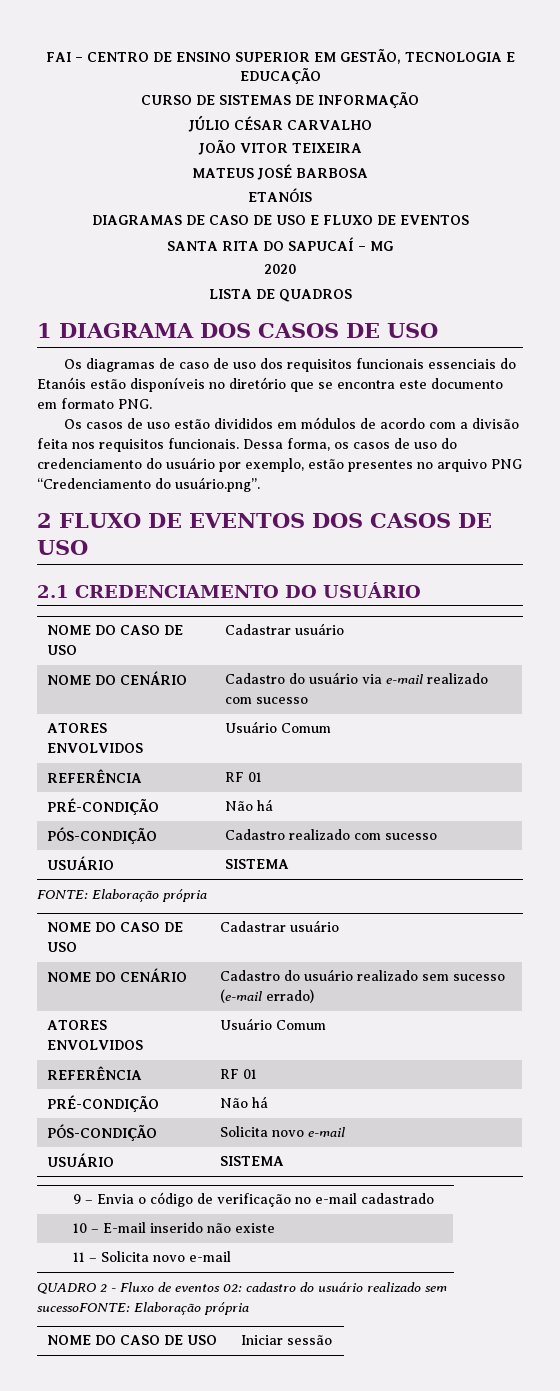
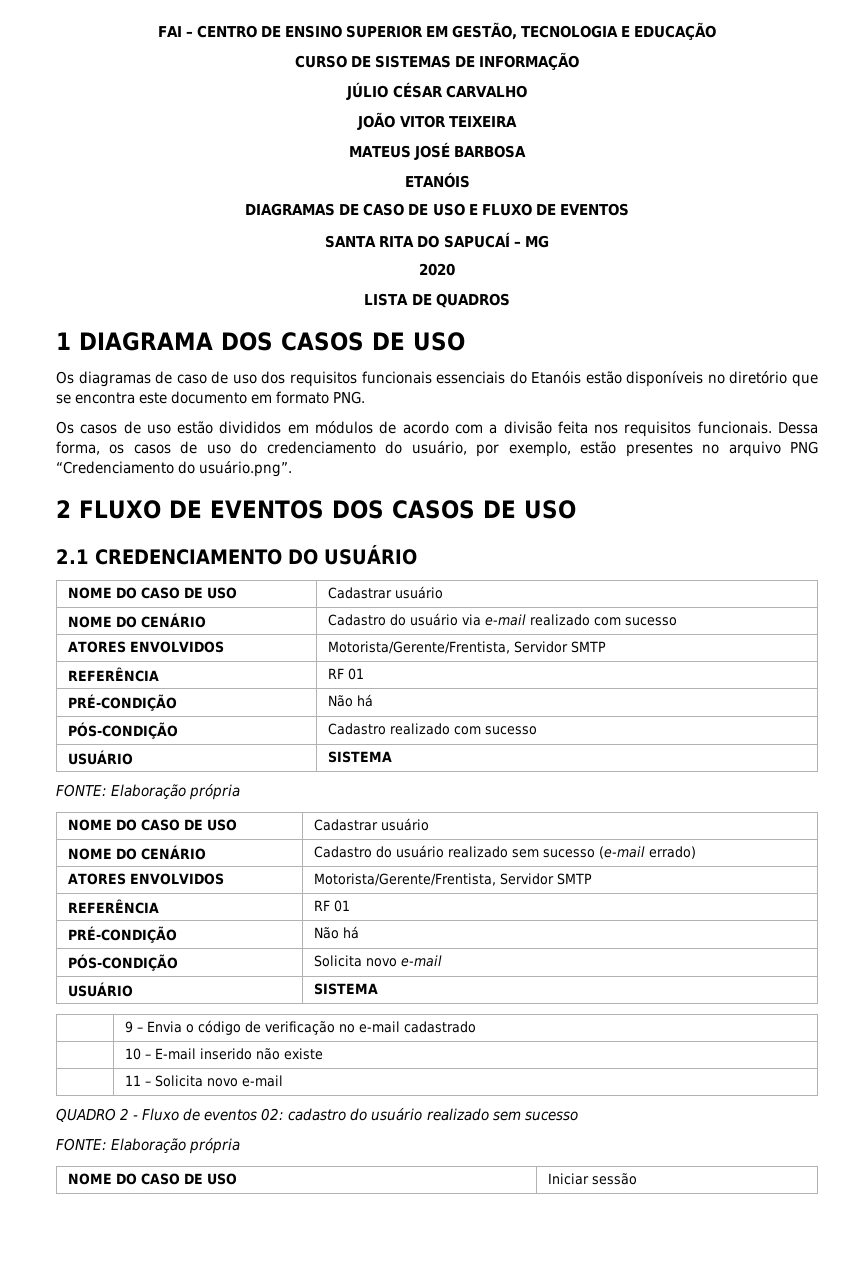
[166,457,215,469] usuário -> [411,441,467,455] usuário,
[224,721,331,733] Usuário Comum -> [327,641,606,654] Motorista/Gerente/Frentista, Servidor SMTP
[219,1018,326,1030] Usuário Comum -> [313,873,592,886] Motorista/Gerente/Frentista, Servidor SMTP
[37,1303,130,1312] sucessoFONTE: -> [524,1111,578,1121] [56,1138,107,1151] sucesso // FONTE:

